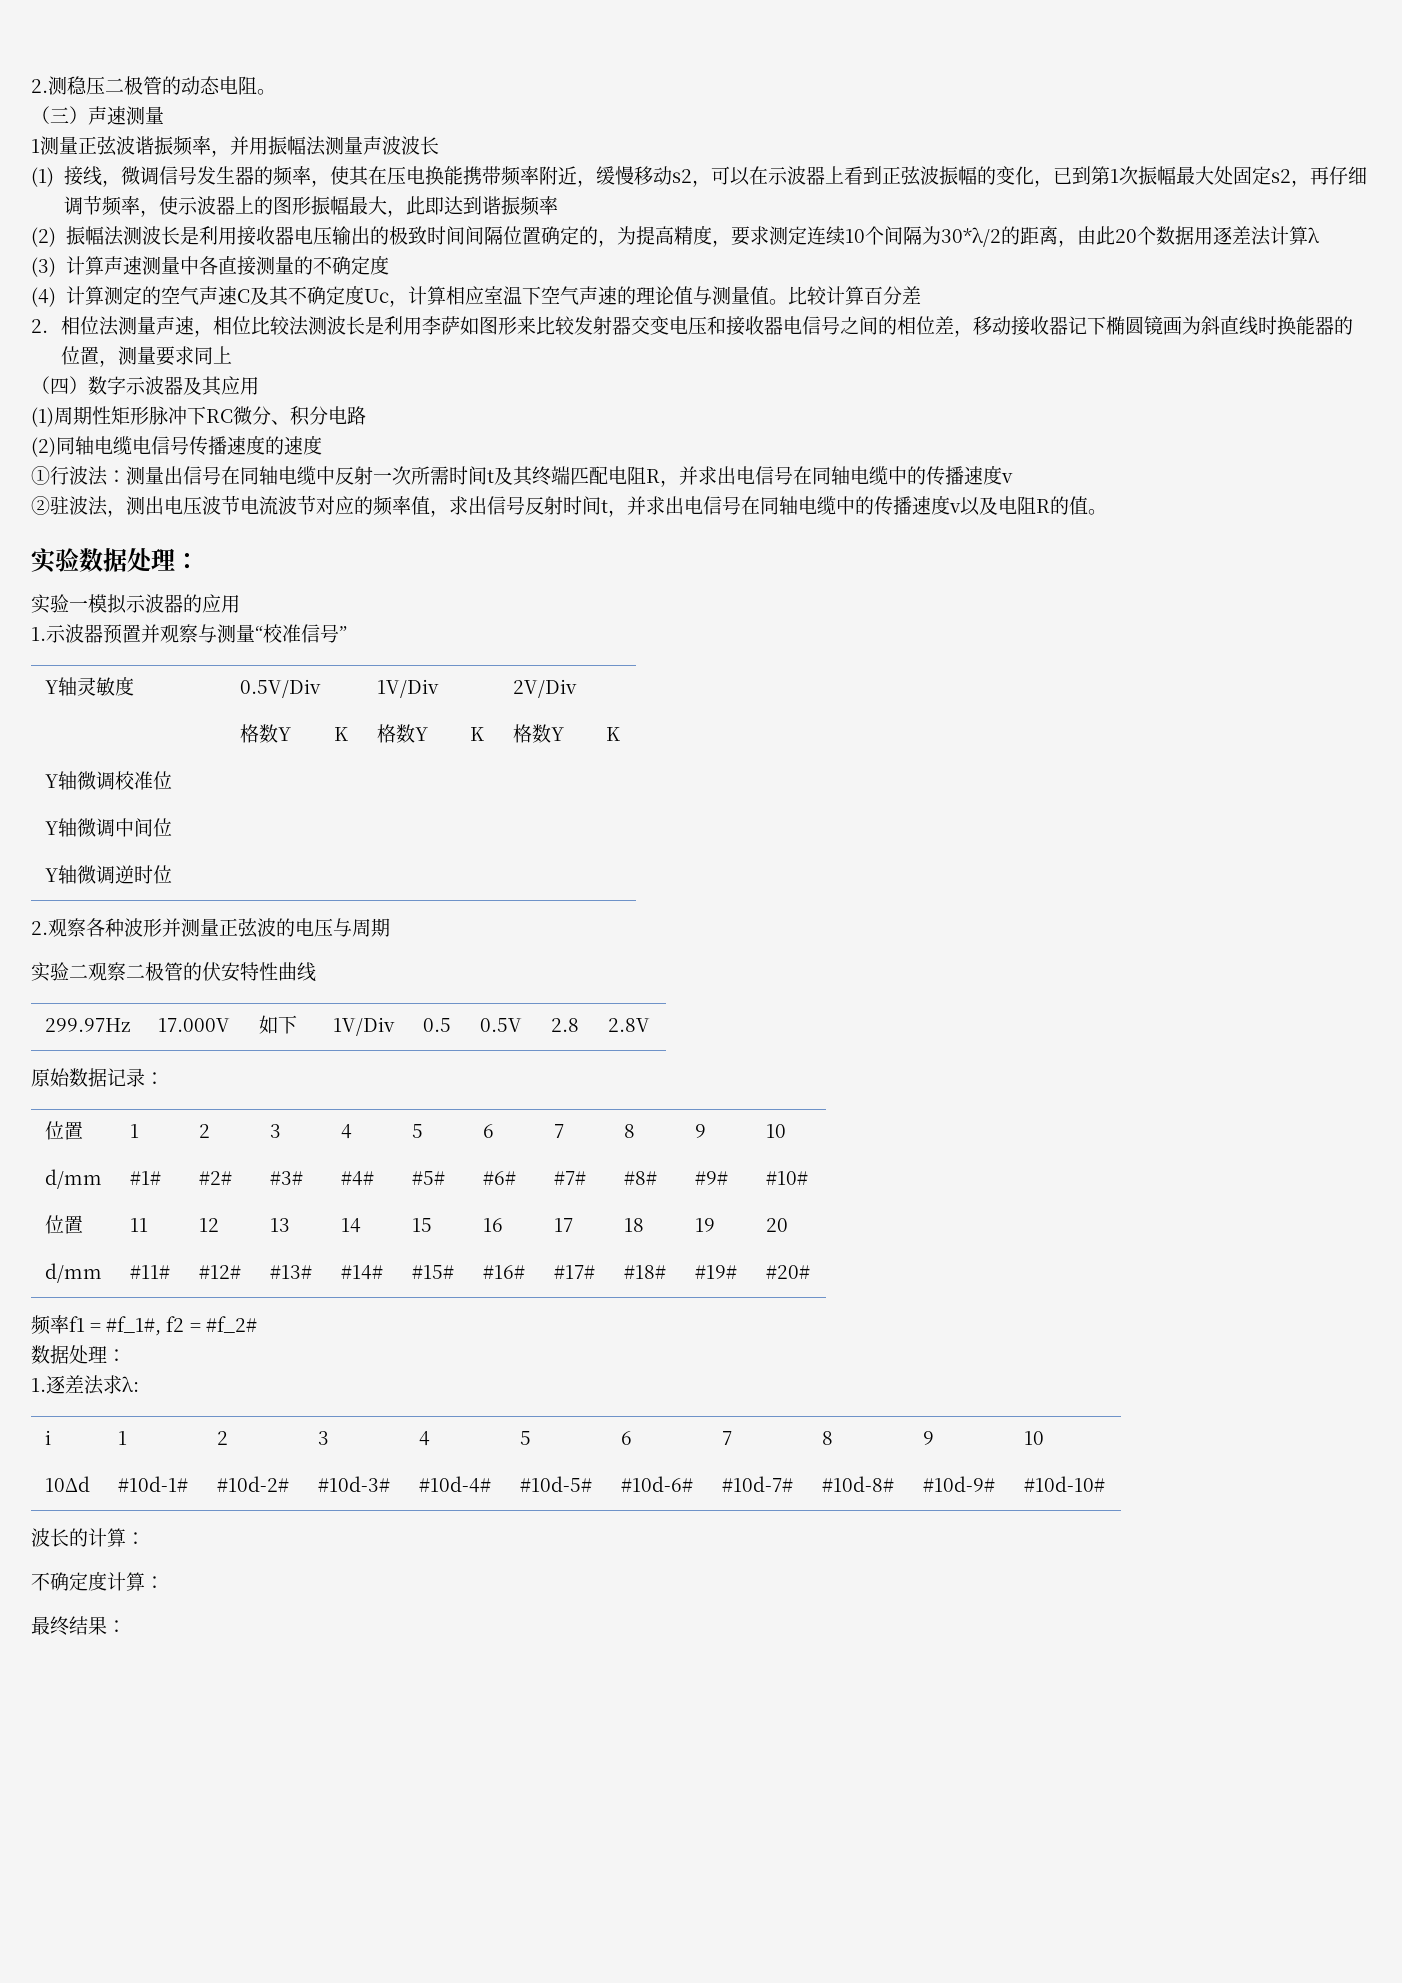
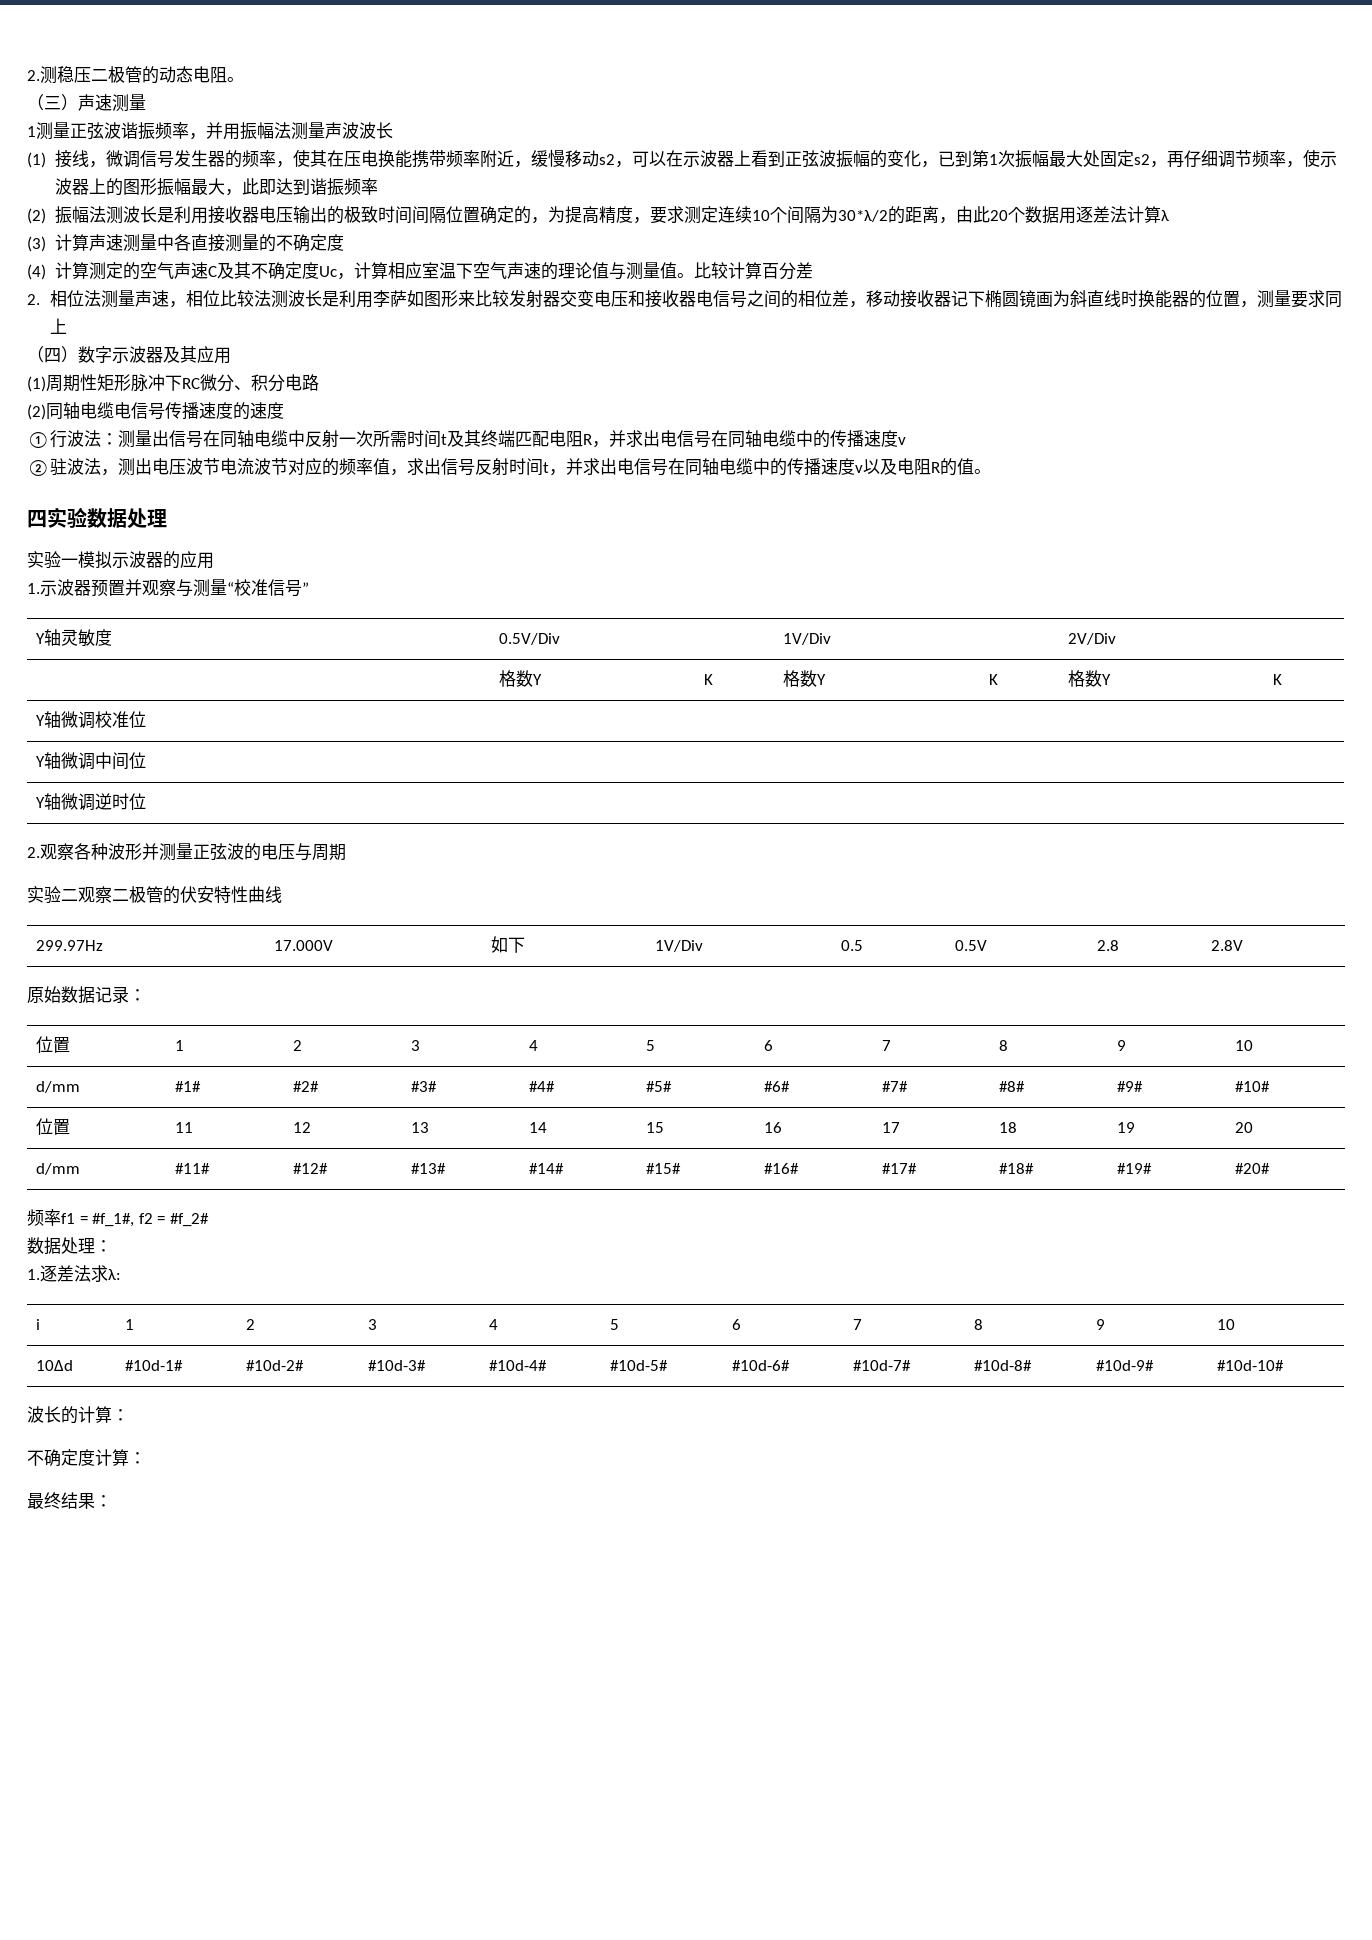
(1107, 512) none -> [27,510,47,528] 四
[175,553,199,569] ： -> (167, 518) none

